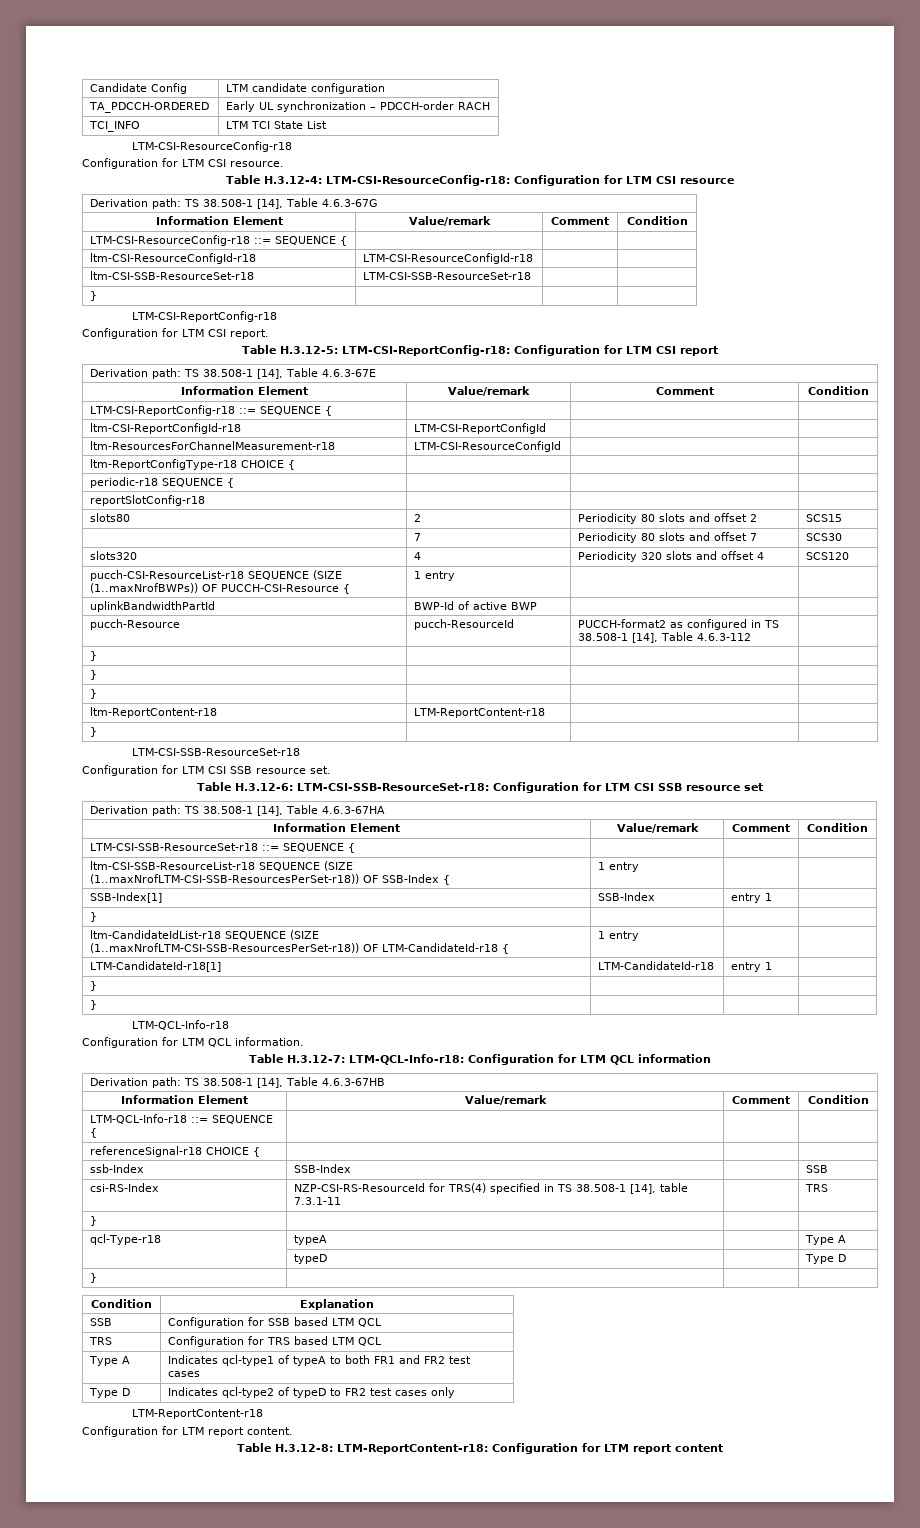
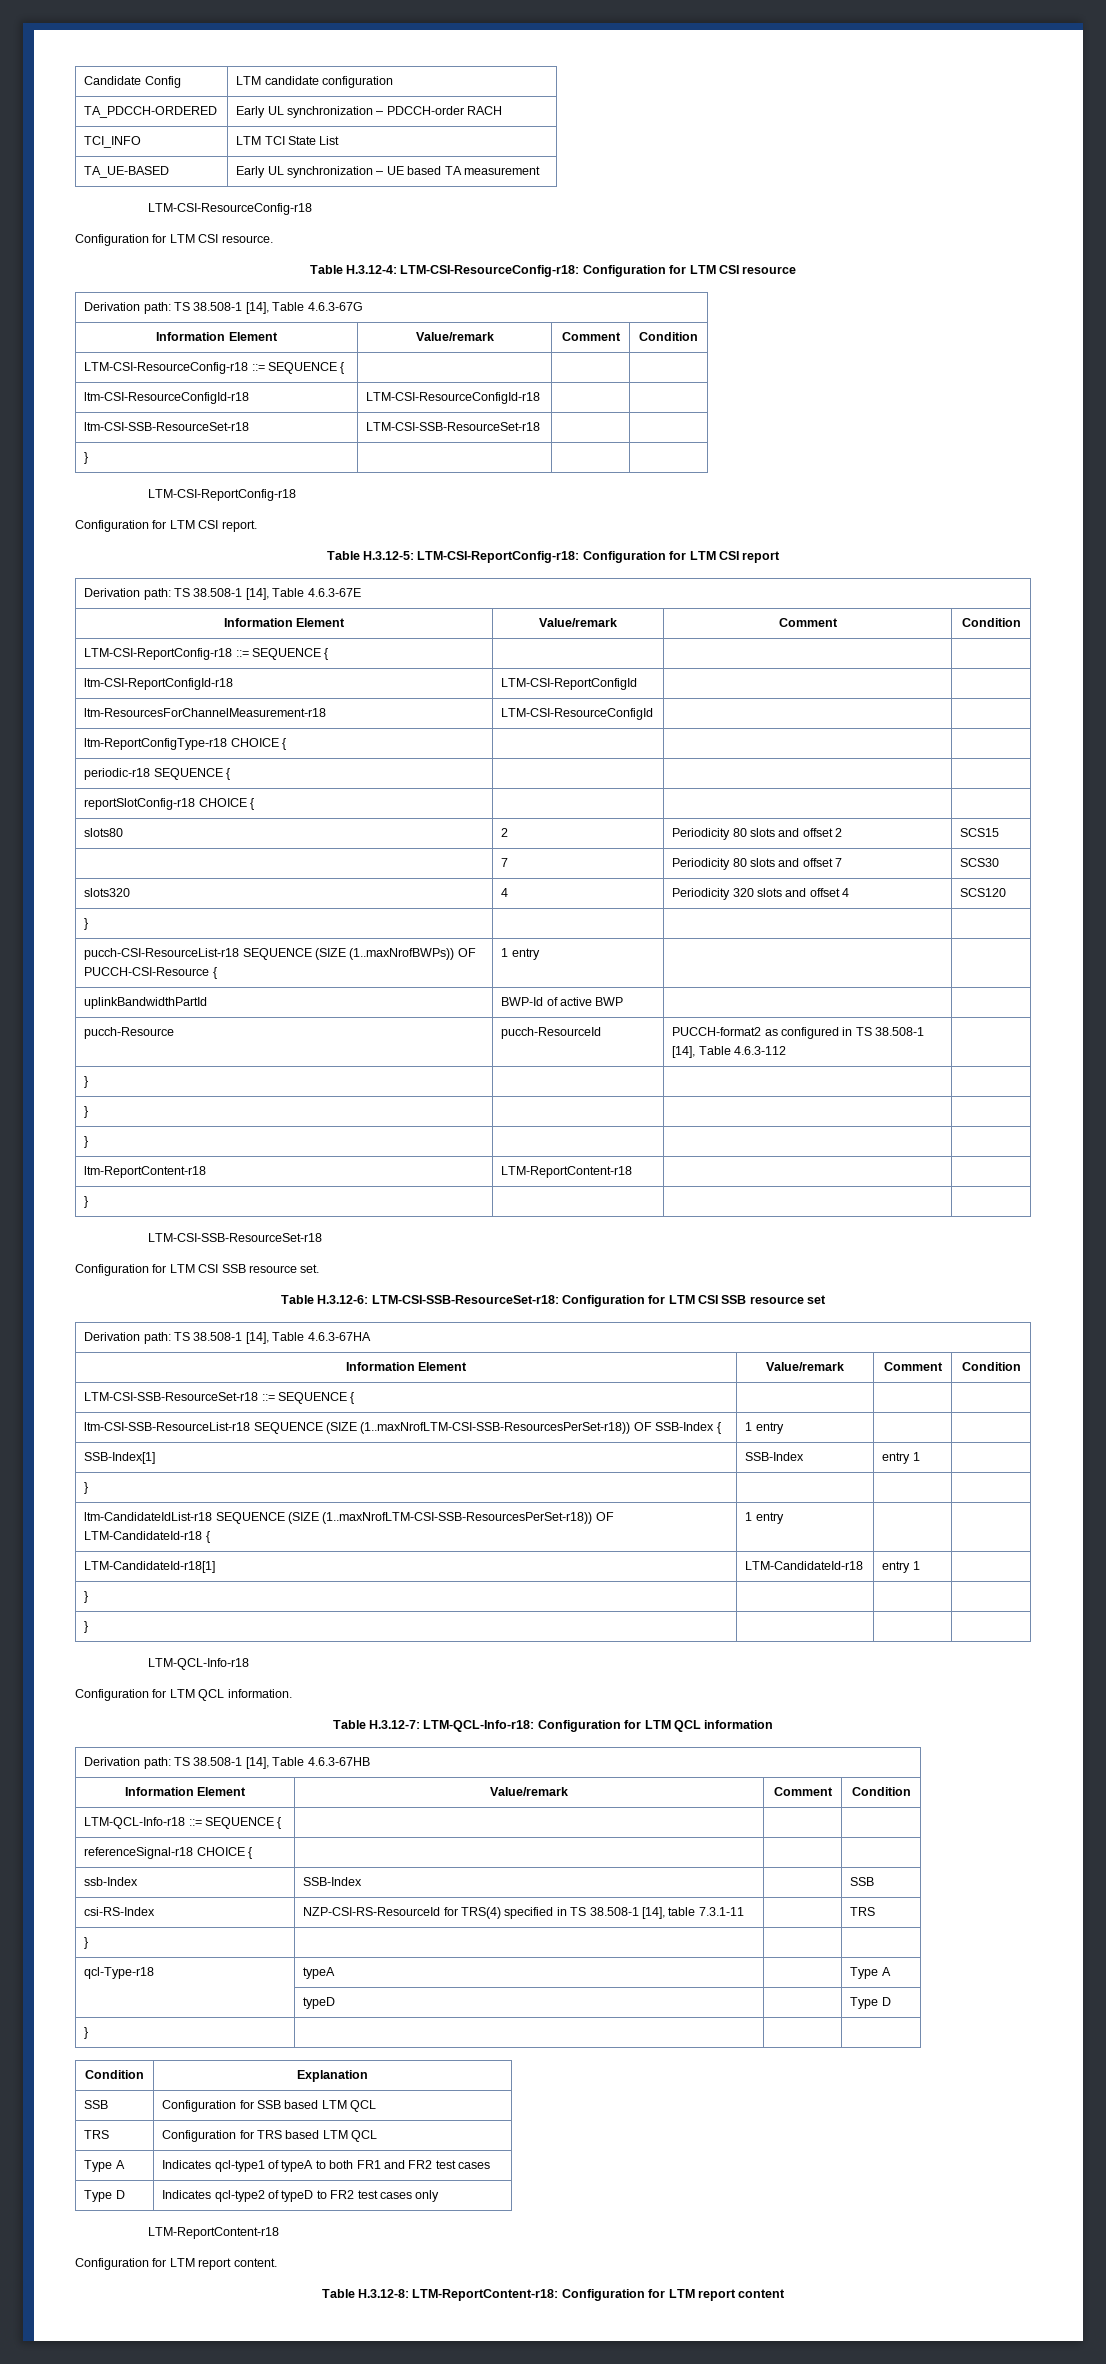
(328, 125) none -> [84,166,170,178] [236,166,540,178] // TA_UE-BASED | Early UL synchronization – UE based TA measurement
(206, 500) none -> [198,798,255,810] CHOICE {
(850, 556) none -> [84,918,89,930] // } | | |

